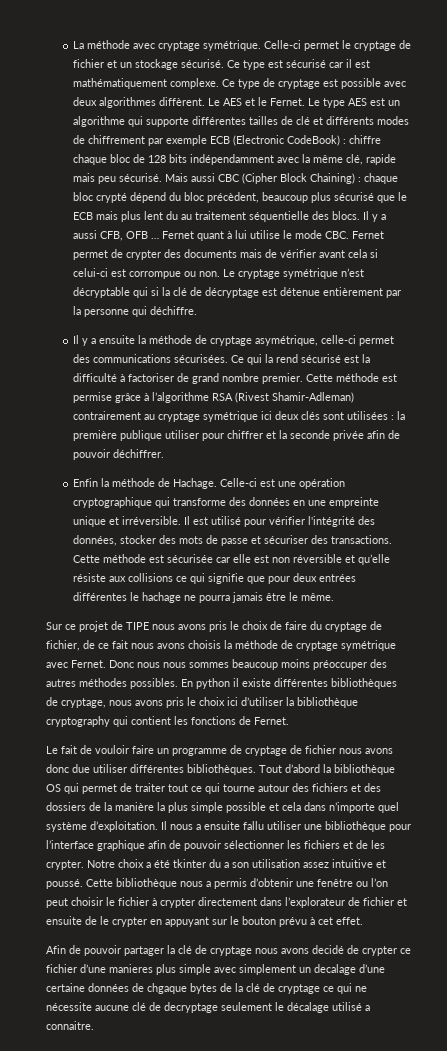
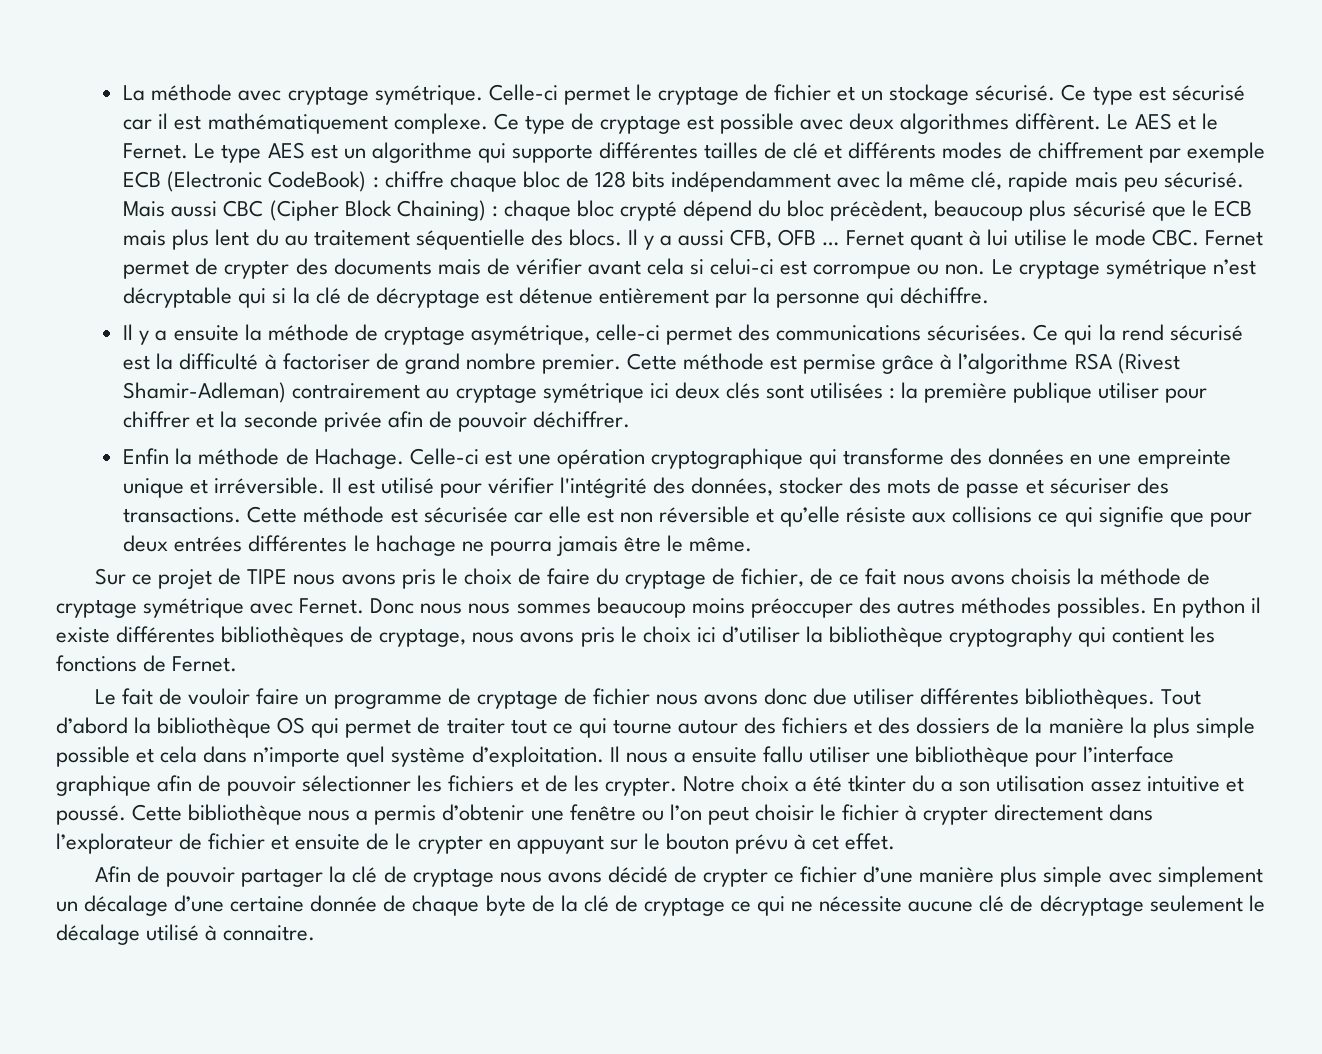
[312,945,344,954] decidé -> [607,866,668,883] décidé
[109,964,153,973] manieres -> [919,867,995,883] manière
[314,964,356,975] decalage -> [84,895,169,916] décalage
[88,983,217,994] données de chgaque bytes -> [310,895,526,916] donnée de chaque byte
[164,1002,218,1013] decryptage -> [1039,895,1144,916] décryptage
[365,1005,370,1011] a -> [205,925,218,941] à

